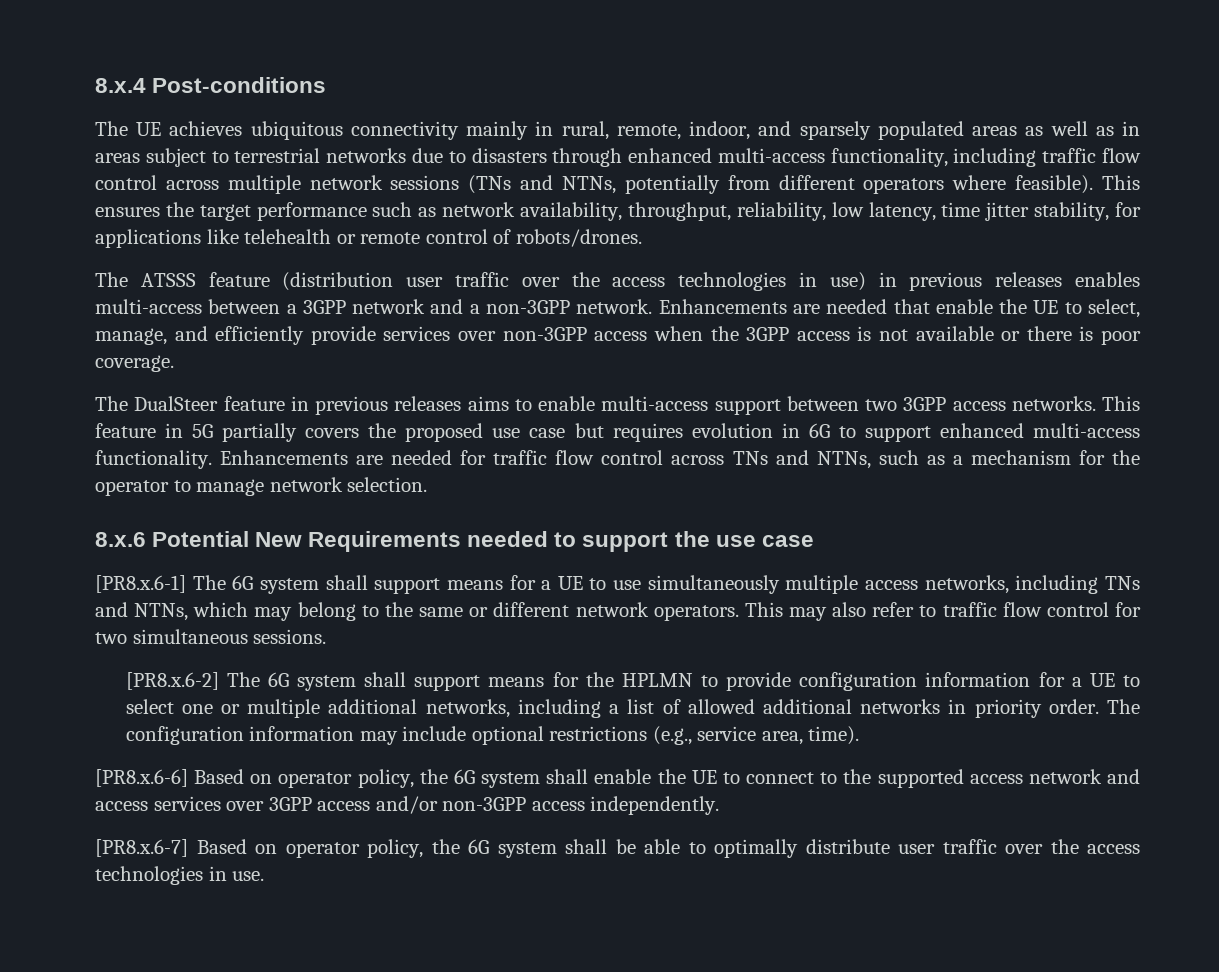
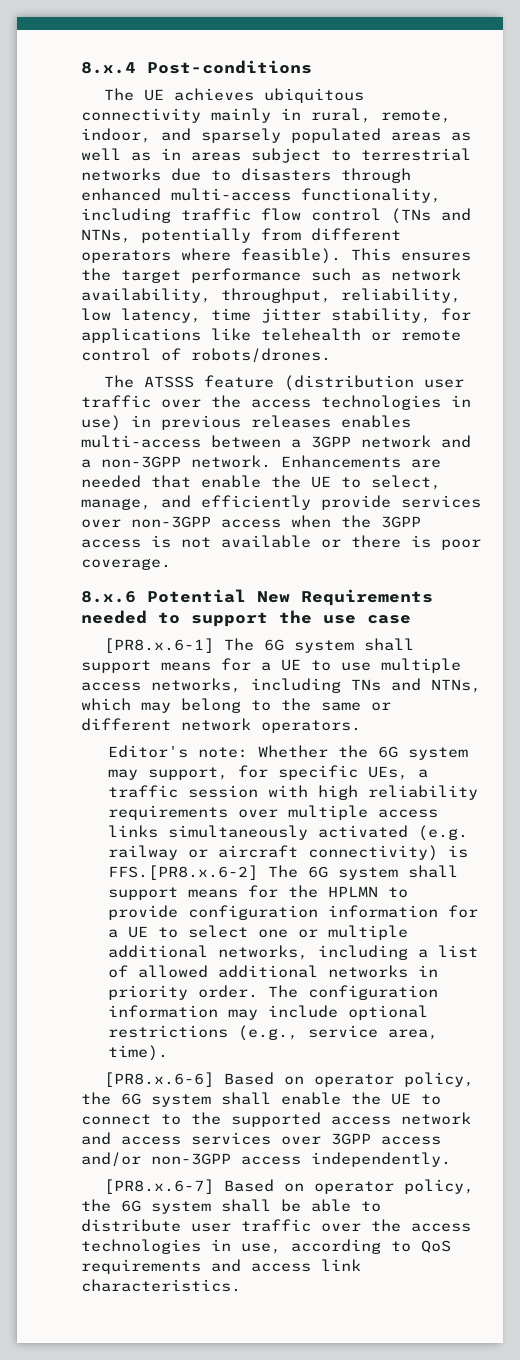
[165,175,460,194] across multiple network sessions -> (381, 214) none
[95,396,1140,415] [95,423,1141,442] [95,450,1141,469] [95,477,428,496] // The DualSteer feature in previous releases aims to enable multi-access support between two 3GPP access networks. This feature in 5G partially covers the proposed use case but requires evolution in 6G to support enhanced multi-access functionality. Enhancements are needed for traffic flow control across TNs and NTNs, such as a mechanism for the operator to manage network selection. -> (171, 564) none
[647,575,780,594] simultaneously -> (371, 666) none
[744,602,1141,621] [95,629,327,644] [125,672,219,690] This may also refer to traffic flow control for two simultaneous sessions. // [PR8.x.6-2] -> [107,745,468,760] [107,765,428,780] [107,785,478,800] [107,805,438,820] [107,825,468,841] [107,845,468,861] [107,865,258,880] // Editor's note: Whether the 6G system may support, for specific UEs, a traffic session with high reliability requirements over multiple access links simultaneously activated (e.g. railway or aircraft connectivity) is FFS.[PR8.x.6-2]
[714,839,798,858] optimally -> (381, 1206) none
[232,871,265,881] use. -> [241,1239,451,1254] [81,1259,361,1274] [81,1279,241,1292] use, according to QoS requirements and access link characteristics.

